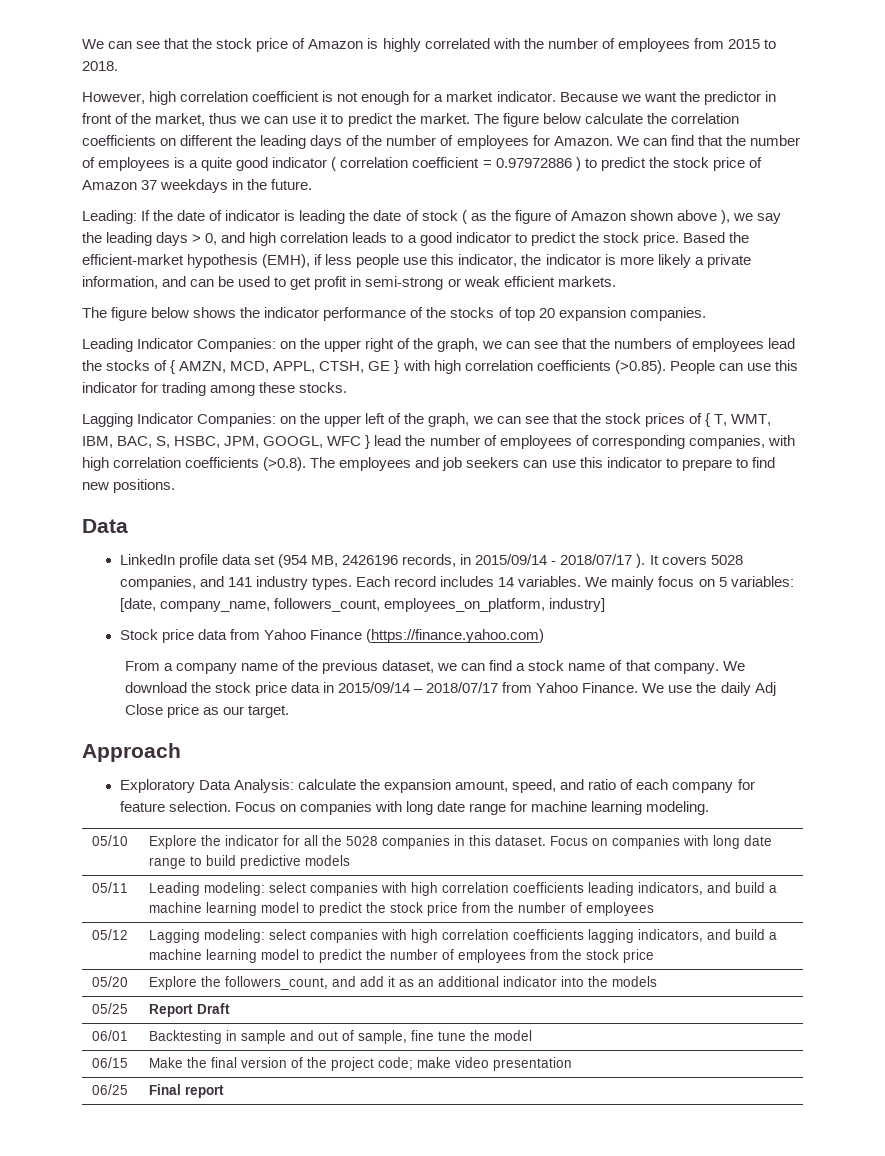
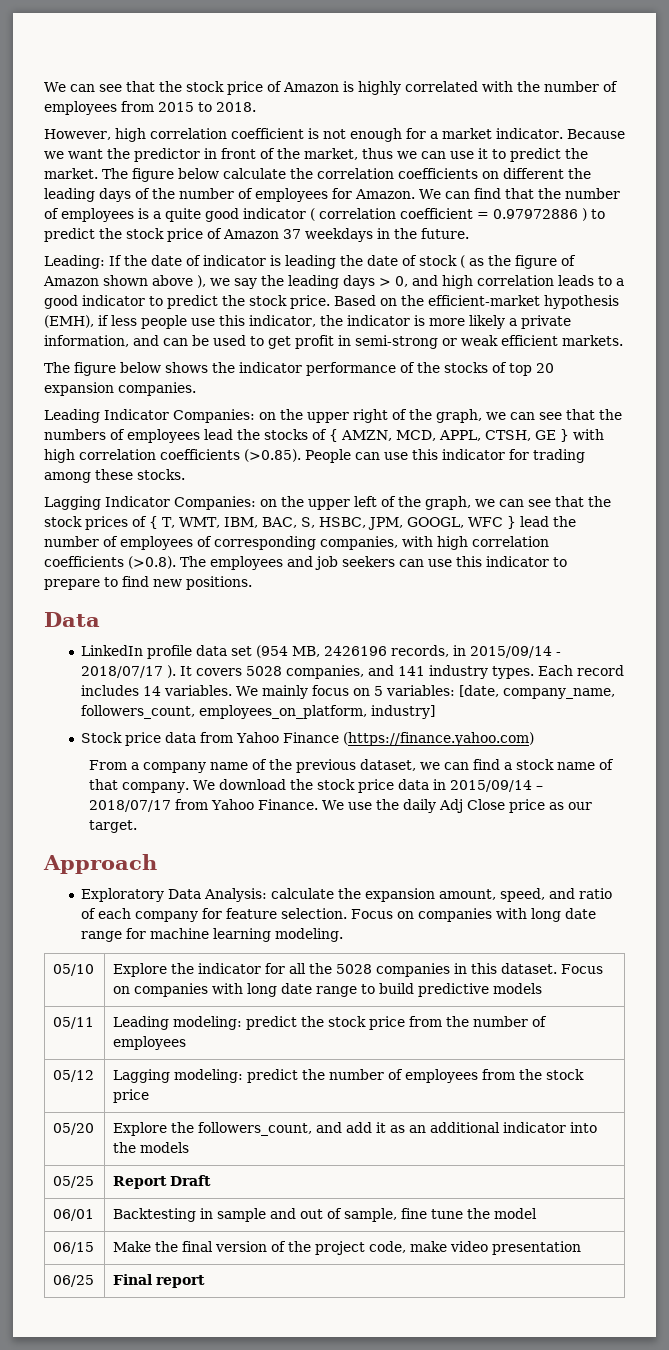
(725, 237) none -> [380,298,397,306] on
[269,882,778,896] [149,902,316,916] select companies with high correlation coefficients leading indicators, and build a machine learning model to -> (243, 1023) none
[269,929,778,943] [149,949,316,963] select companies with high correlation coefficients lagging indicators, and build a machine learning model to -> (244, 1076) none
[378,1057,414,1070] code; -> [369,1241,407,1253] code,

